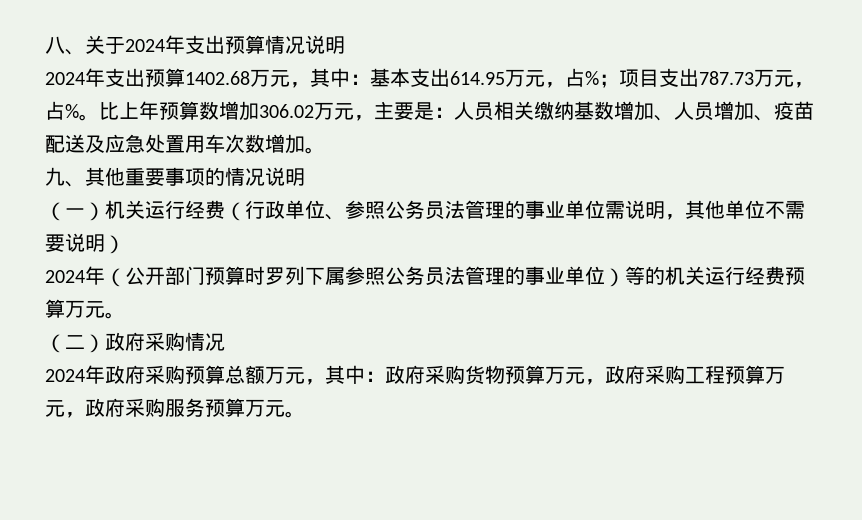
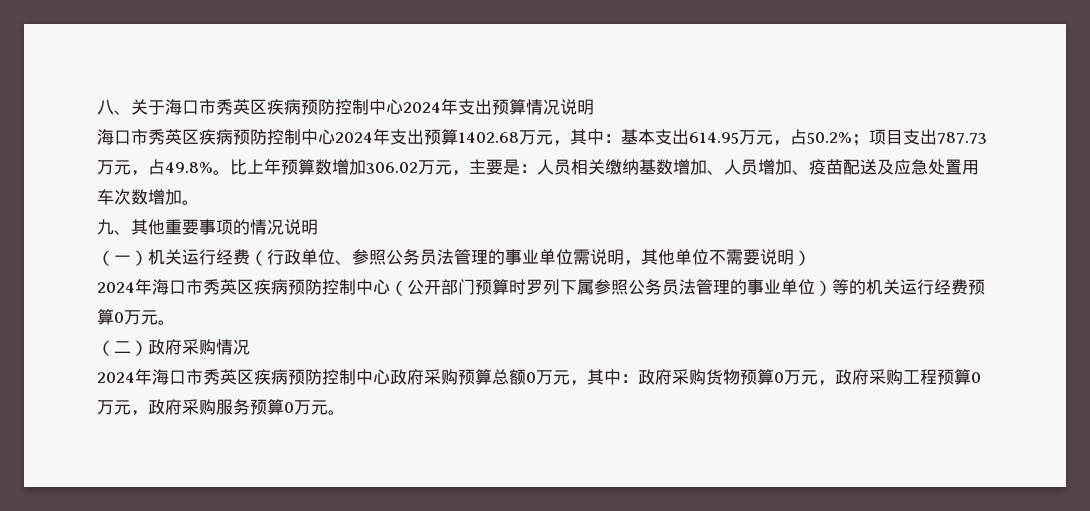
(125, 45) none -> [165,99,403,115] 海口市秀英区疾病预防控制中心
(345, 45) none -> [97,129,335,145] 海口市秀英区疾病预防控制中心
[585,71,599,85] % -> [807,132,852,144] 50.2%
[65,104,79,118] % -> [165,162,213,173] 49.8%
(105, 275) none -> [152,279,390,295] 海口市秀英区疾病预防控制中心
(65, 308) none -> [114,312,124,323] 0
(105, 374) none -> [152,369,390,385] 海口市秀英区疾病预防控制中心
(265, 374) none -> [526,372,536,383] 0
(545, 374) none -> [774,372,784,383] 0
(765, 374) none -> [971,372,981,383] 0
(245, 407) none -> [284,402,294,413] 0

